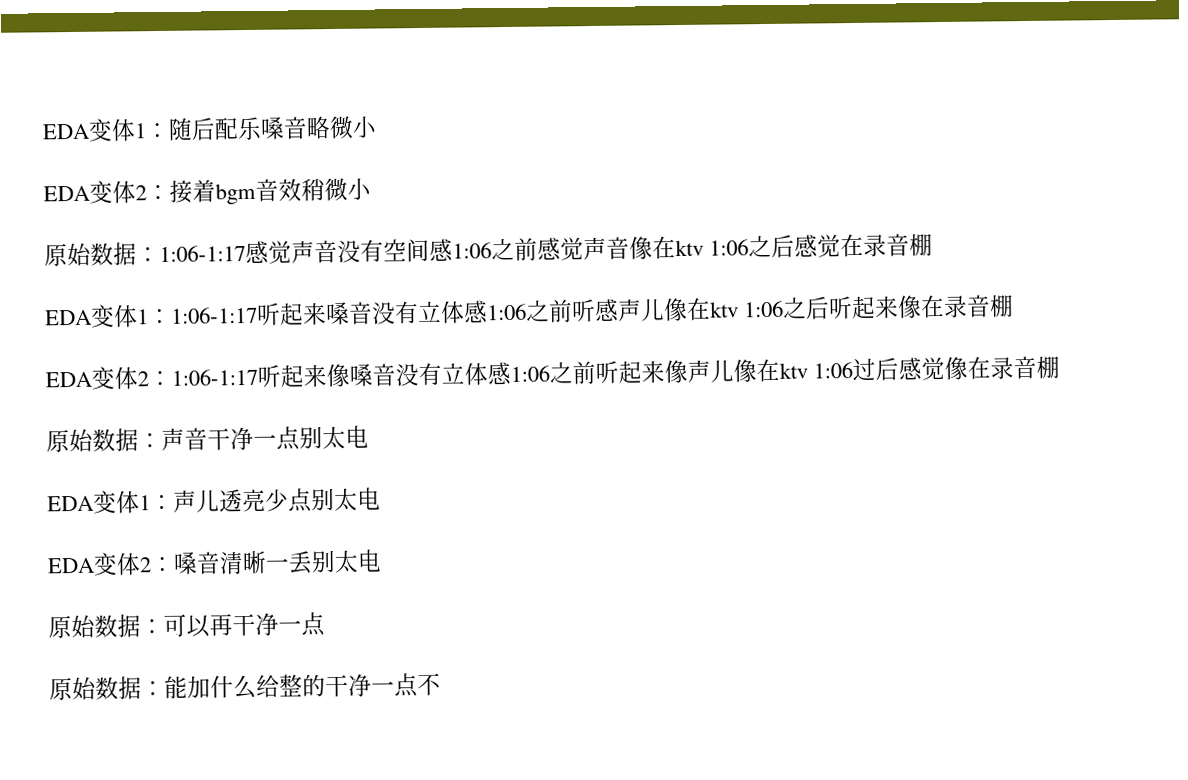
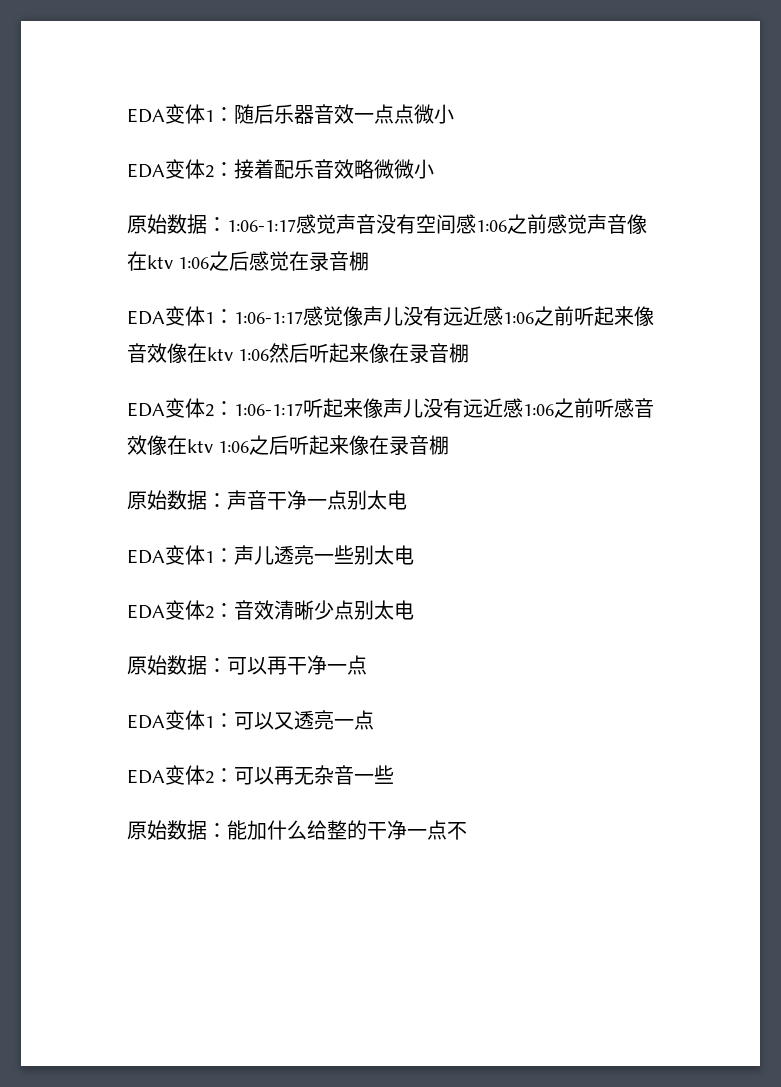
[214,116,331,141] 配乐嗓音略 -> [274,104,414,124] 乐器音效一点点
[215,178,325,205] bgm音效稍 -> [274,159,394,179] 配乐音效略微
[256,296,808,326] 听起来嗓音没有立体感1:06之前听感声儿像在ktv 1:06之 -> [303,306,654,326] [127,343,290,363] 感觉像声儿没有远近感1:06之前听起来像音效像在ktv 1:06然
[349,356,946,387] 嗓音没有立体感1:06之前听起来像声儿像在ktv 1:06过后感觉 -> [383,398,654,418] [127,435,350,455] 声儿没有远近感1:06之前听感音效像在ktv 1:06之后听起来
[265,488,312,513] 少点 -> [314,545,354,564] 一些
[173,550,313,575] 嗓音清晰一丢 -> [234,600,354,620] 音效清晰少点
(325, 624) none -> [127,710,374,730] [127,765,394,785] // EDA变体1：可以又透亮一点 // EDA变体2：可以再无杂音一些

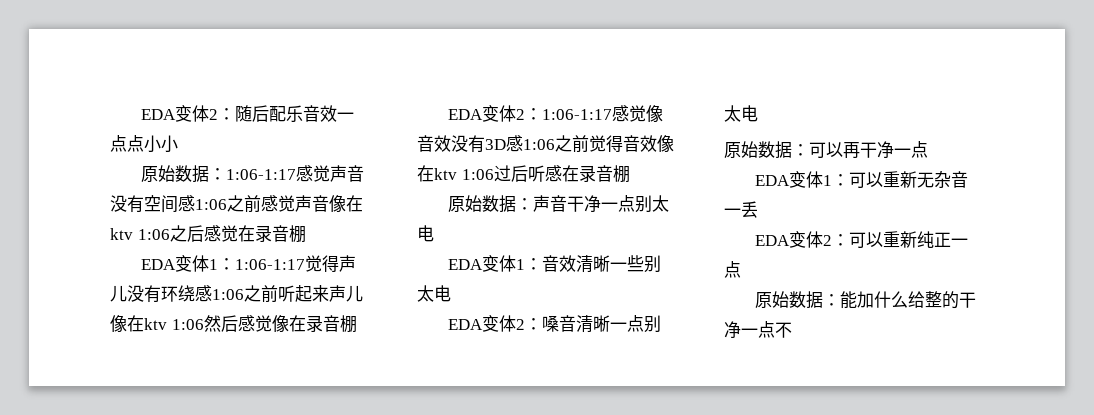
[127,104,314,124] EDA变体1：随后乐器 -> [141,105,304,122] EDA变体2：随后配乐
[414,104,454,124] [127,159,414,179] 微小 // EDA变体2：接着配乐音效略微微 -> [144,135,161,153] 小
[303,306,483,326] 感觉像声儿没有远近 -> [305,255,357,272] [110,285,195,303] 觉得声儿没有环绕
[634,306,654,326] [127,343,167,363] 像音效 -> [329,285,363,302] 声儿
[309,343,370,363] 听起来 -> [237,315,272,332] 感觉
[303,398,654,418] [127,435,370,455] 听起来像声儿没有远近感1:06之前听感音效像在ktv 1:06之后听起来像 -> [612,105,664,122] [417,135,674,153] [417,165,562,182] 感觉像音效没有3D感1:06之前觉得音效像在ktv 1:06过后听感
[234,545,314,565] 声儿透亮 -> [542,255,611,273] 音效清晰
[234,600,334,620] 音效清晰少 -> [542,315,628,333] 嗓音清晰一
[274,710,374,730] 又透亮一点 -> [883,171,969,188] [724,201,758,218] 重新无杂音一丢
[274,765,394,785] 再无杂音一些 -> [883,231,969,248] [724,261,741,278] 重新纯正一点

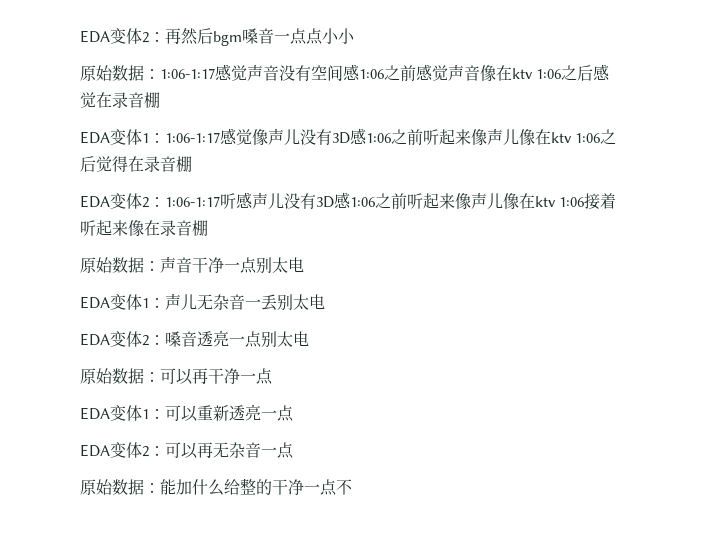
[141,105,338,122] EDA变体2：随后配乐音效 -> [80,28,274,46] EDA变体2：再然后bgm嗓音
[305,255,357,272] [110,285,363,303] [110,315,289,332] 觉得声儿没有环绕感1:06之前听起来声儿像在ktv 1:06然后感觉像 -> [220,128,617,146] [80,156,128,172] 感觉像声儿没有3D感1:06之前听起来像声儿像在ktv 1:06之后觉得
[612,105,664,122] [417,135,674,153] [417,165,562,182] 感觉像音效没有3D感1:06之前觉得音效像在ktv 1:06过后听感 -> [220,192,617,210] [80,220,144,237] 听感声儿没有3D感1:06之前听起来像声儿像在ktv 1:06接着听起来像
[542,255,645,273] 音效清晰一些 -> [165,293,277,311] 声儿无杂音一丢
[576,315,611,333] 清晰 -> [197,330,229,347] 透亮
[917,171,969,188] [724,201,758,218] 无杂音一丢 -> [229,404,294,422] 透亮一点
[883,231,952,248] 重新纯正 -> [197,442,261,458] 再无杂音

